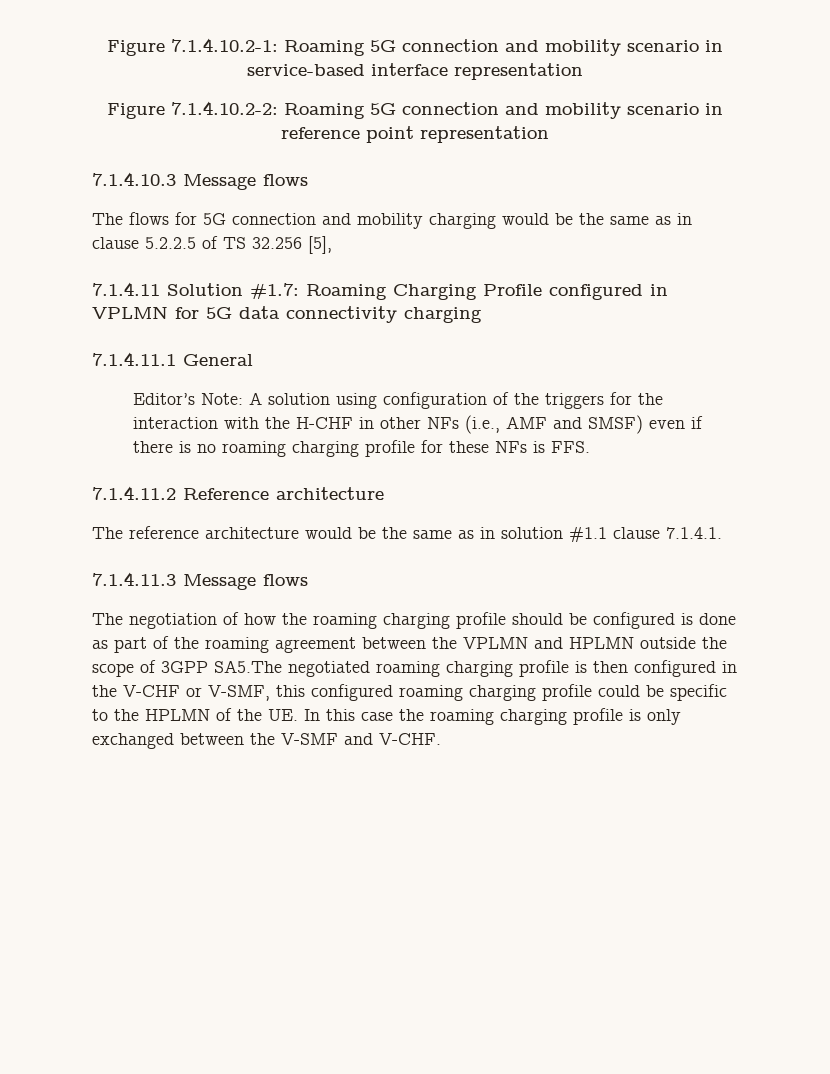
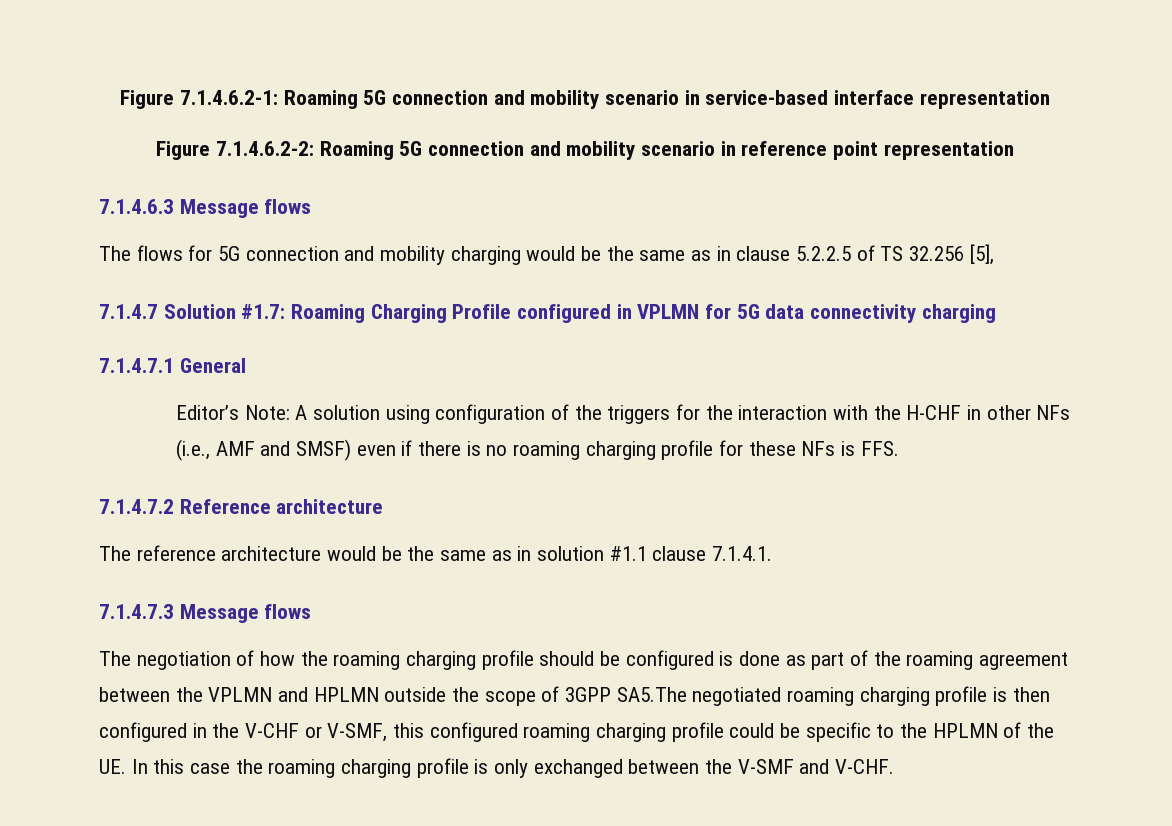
[107,38,278,56] Figure 7.1.4.10.2-1: -> [120,90,278,109] Figure 7.1.4.6.2-1:
[171,101,278,115] 7.1.4.10.2-2: -> [215,141,314,156] 7.1.4.6.2-2:
[92,172,176,186] 7.1.4.10.3 -> [99,199,174,214] 7.1.4.6.3
[92,282,160,296] 7.1.4.11 -> [99,304,158,319] 7.1.4.7
[92,352,176,366] 7.1.4.11.1 -> [99,358,174,373] 7.1.4.7.1
[92,486,176,500] 7.1.4.11.2 -> [99,499,174,514] 7.1.4.7.2
[92,572,176,586] 7.1.4.11.3 -> [99,604,174,619] 7.1.4.7.3

